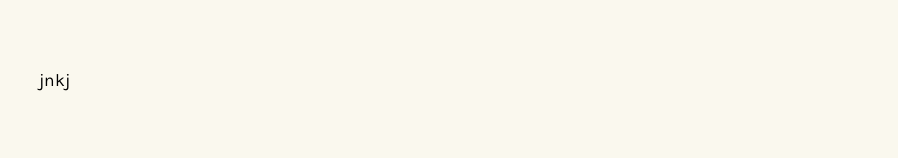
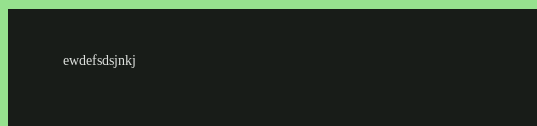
[37,73,70,91] jnkj -> [63,54,136,68] ewdefsdsjnkj

